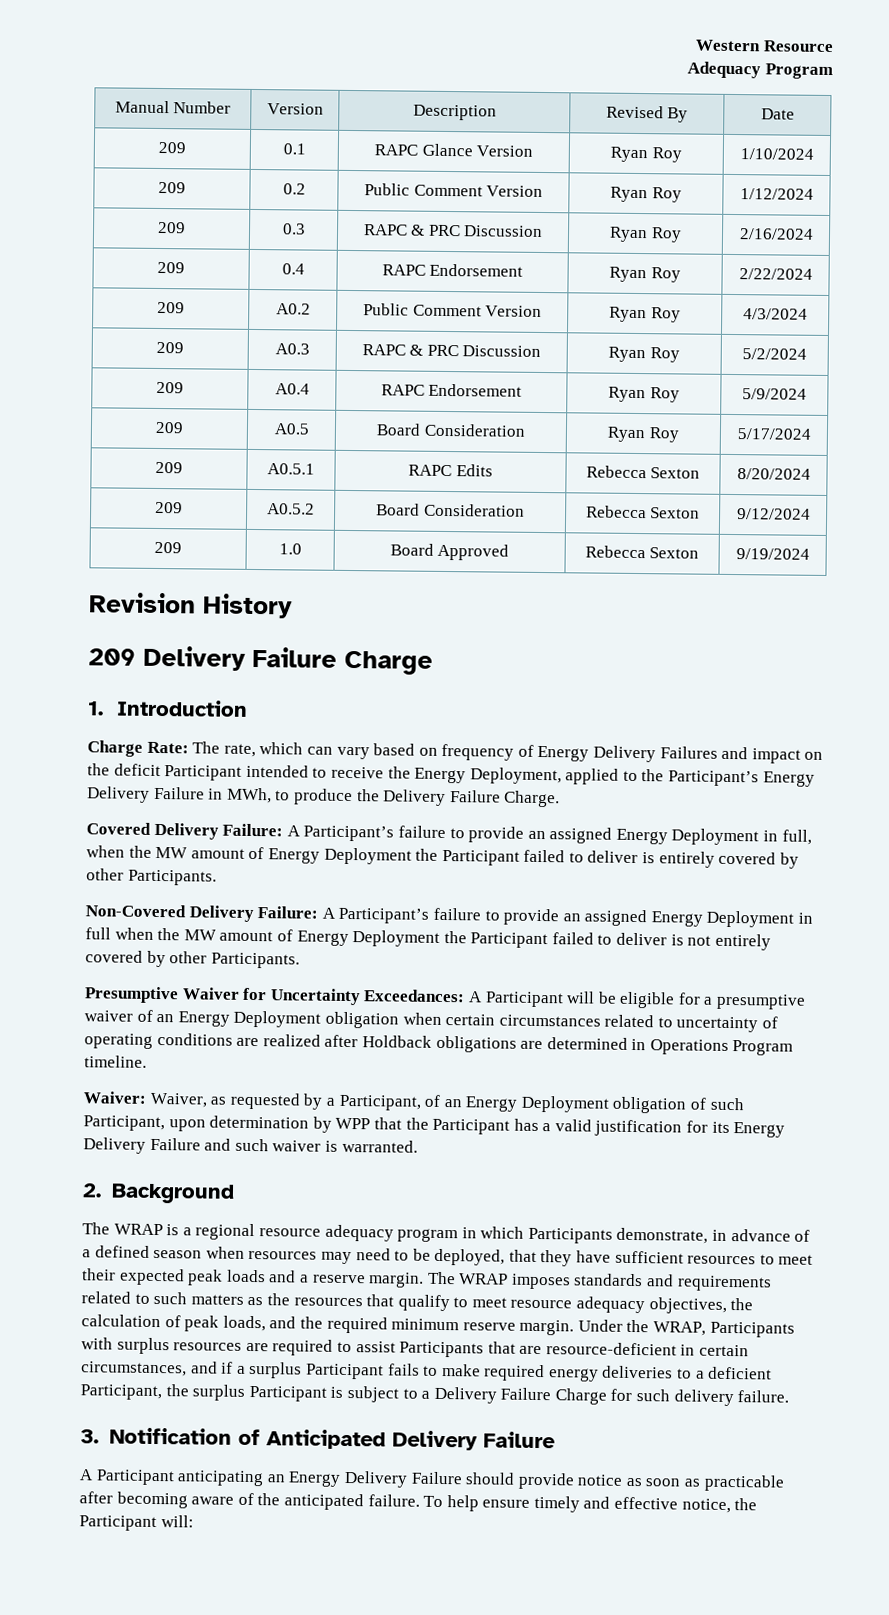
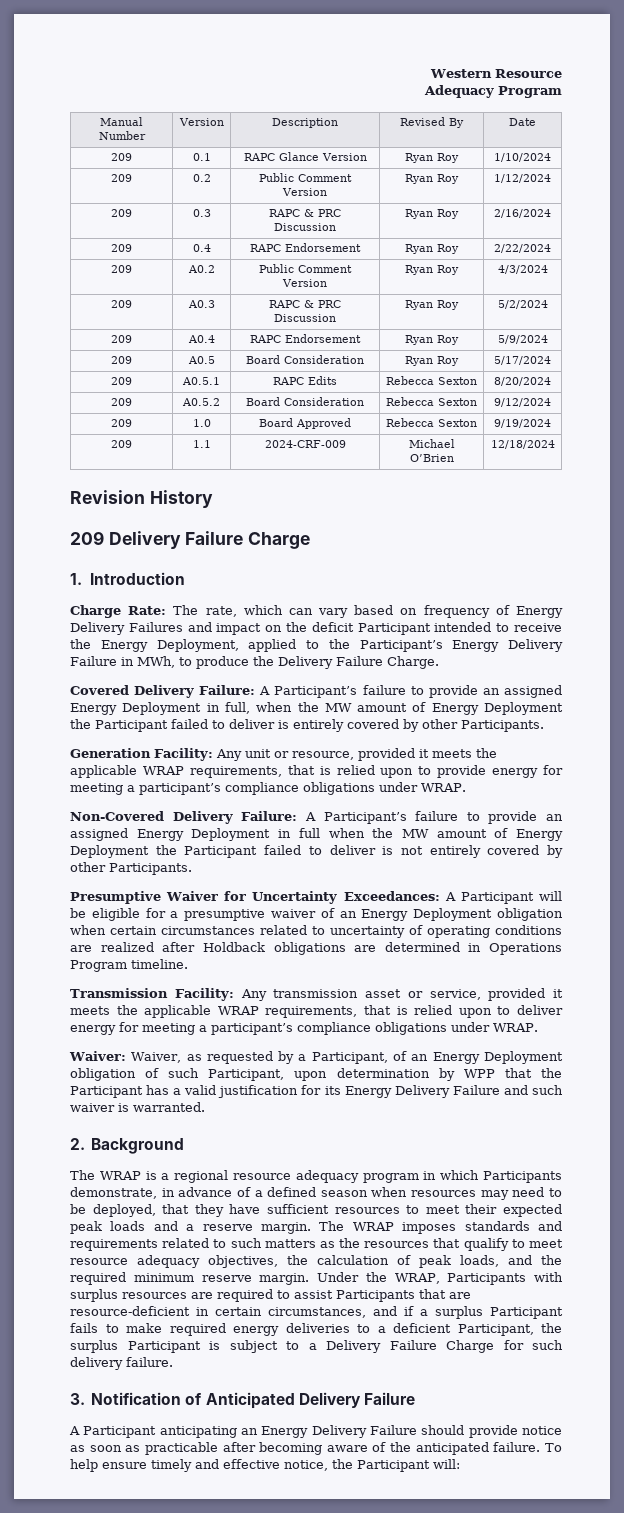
(810, 554) none -> [111,440,132,448] [192,440,211,448] [264,440,346,448] [408,439,455,448] [409,454,454,462] [490,440,555,449] // 209 | 1.1 | 2024-CRF-009 | Michael O’Brien | 12/18/2024
(217, 877) none -> [70,748,497,761] [70,765,563,778] [70,782,466,795] // Generation Facility: Any unit or resource, provided it meets the applicable WRAP requirements, that is relied upon to provide energy for meeting a participant’s compliance obligations under WRAP.
(147, 1061) none -> [70,988,563,1001] [70,1005,564,1018] [70,1022,538,1035] // Transmission Facility: Any transmission asset or service, provided it meets the applicable WRAP requirements, that is relied upon to deliver energy for meeting a participant’s compliance obligations under WRAP.

